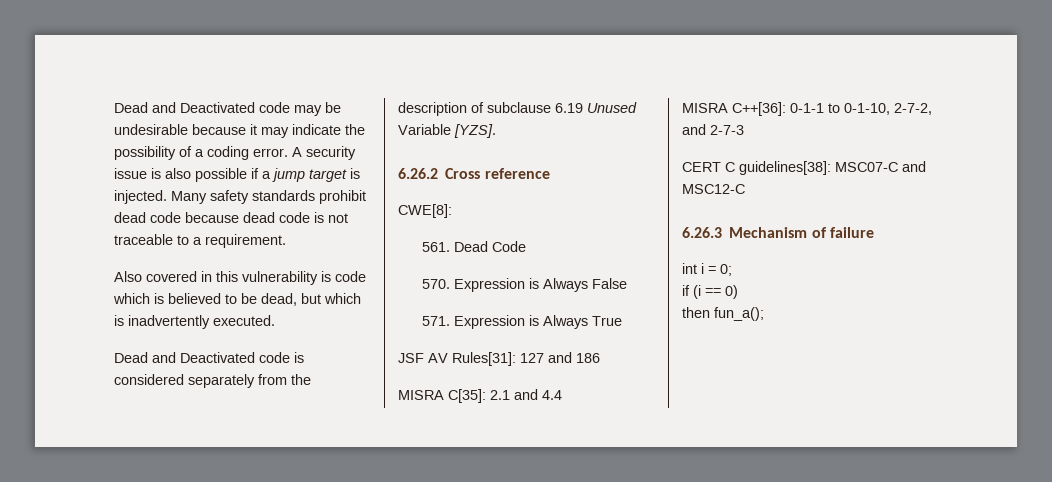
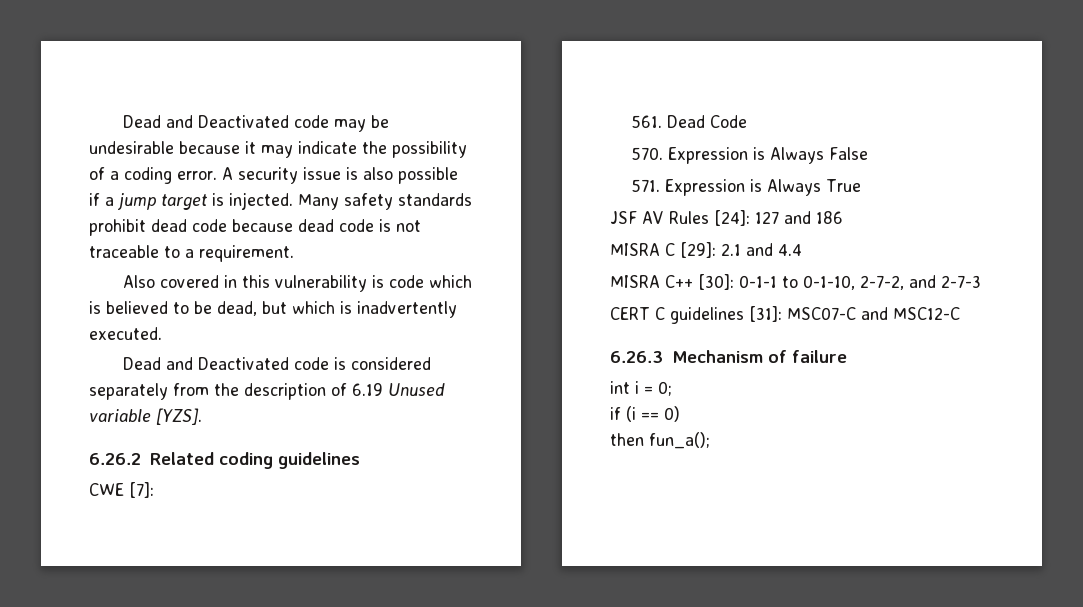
[487,102,551,113] subclause -> (347, 389) none
[398,124,451,135] Variable -> [89,409,151,422] variable
[445,168,550,179] [398,204,452,218] Cross reference // CWE[8]: -> [149,452,360,469] [89,482,154,498] Related coding guidelines // CWE [7]:
[452,352,516,366] Rules[31]: -> [668,210,750,226] Rules [24]:
[448,389,486,403] C[35]: -> [665,242,716,258] C [29]:
[732,102,786,116] C++[36]: -> [665,274,734,290] C++ [30]:
[739,161,831,175] guidelines[38]: -> [670,306,782,324] guidelines [31]:

